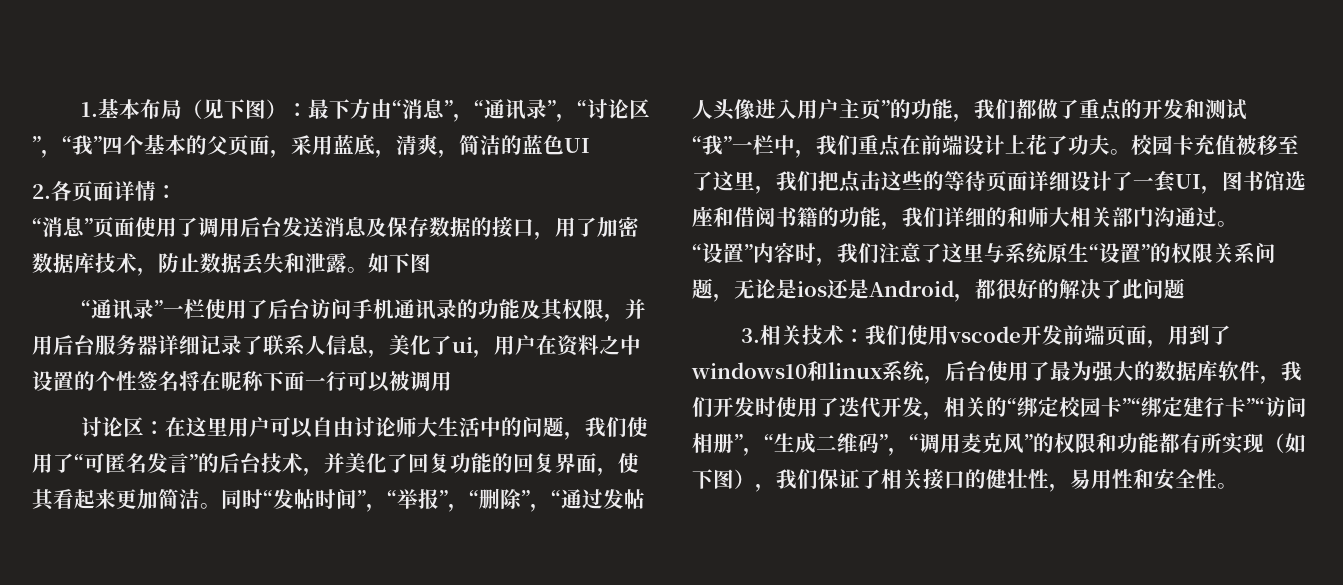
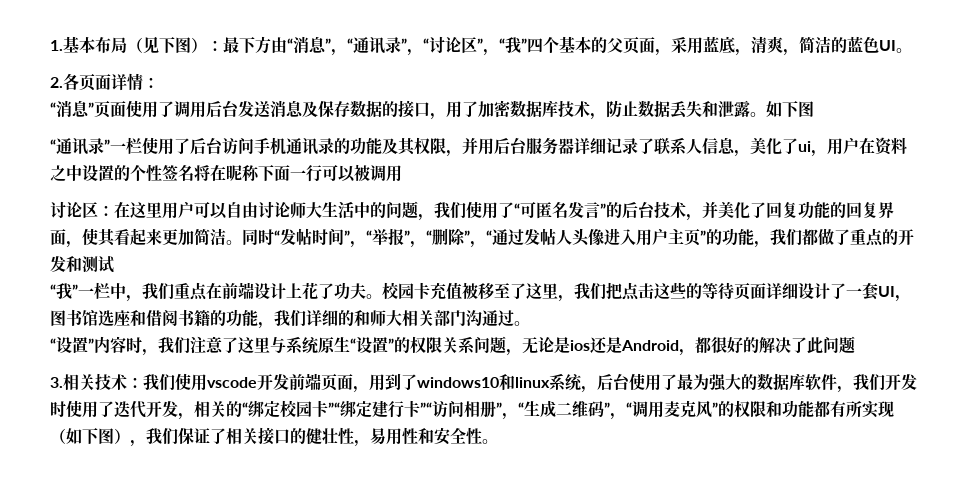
(590, 145) none -> [896,48,912,53] 。

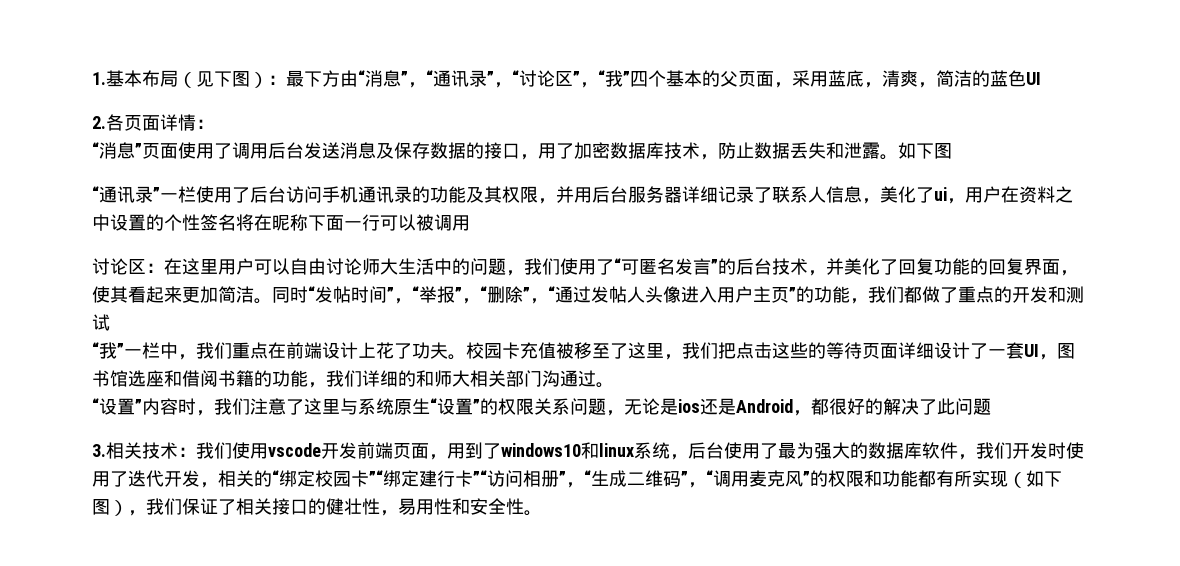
[896,48,912,53] 。 -> (1041, 78) none

